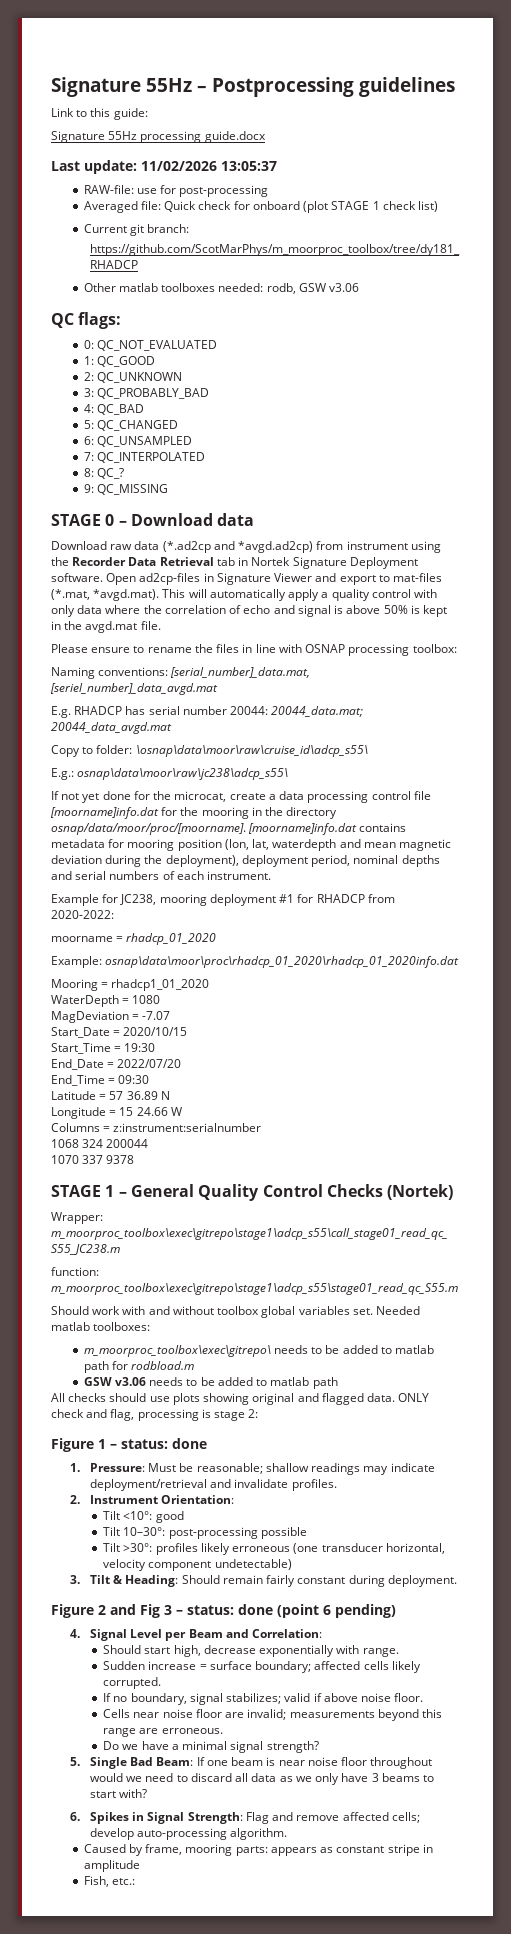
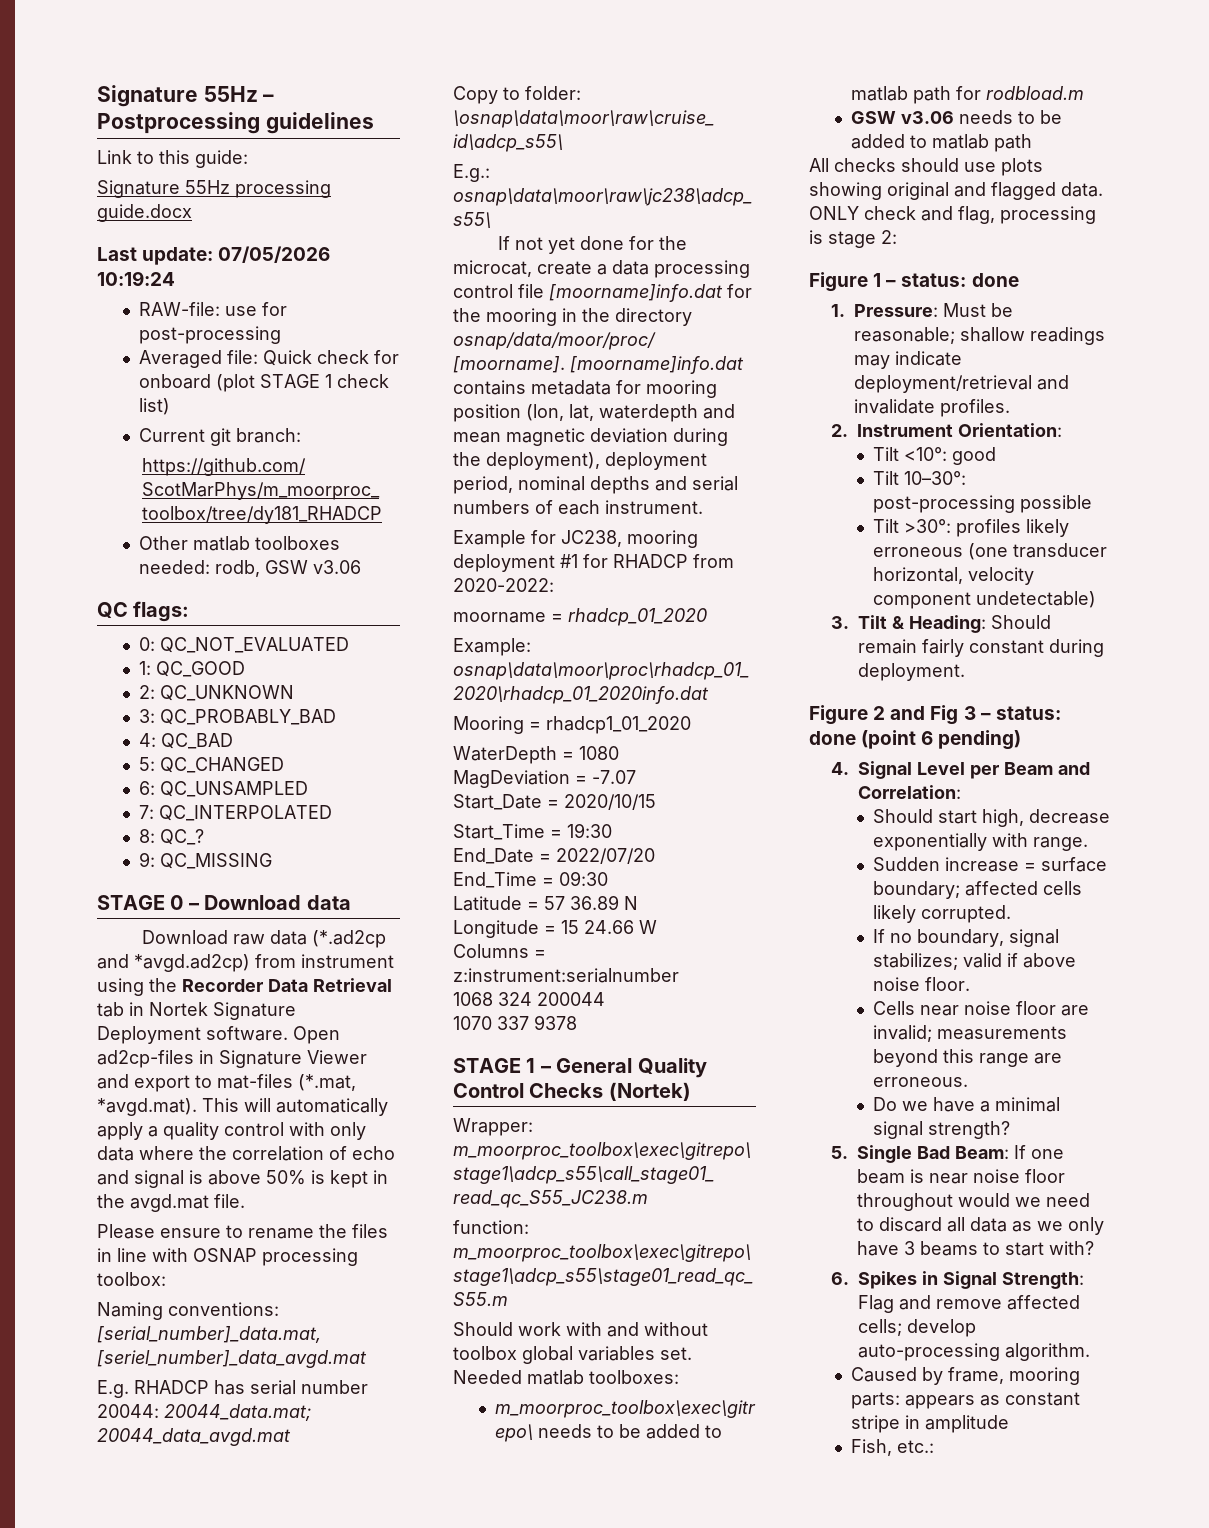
[141,161,277,171] 11/02/2026 13:05:37 -> [218,246,331,263] [97,271,175,286] 07/05/2026 10:19:24

